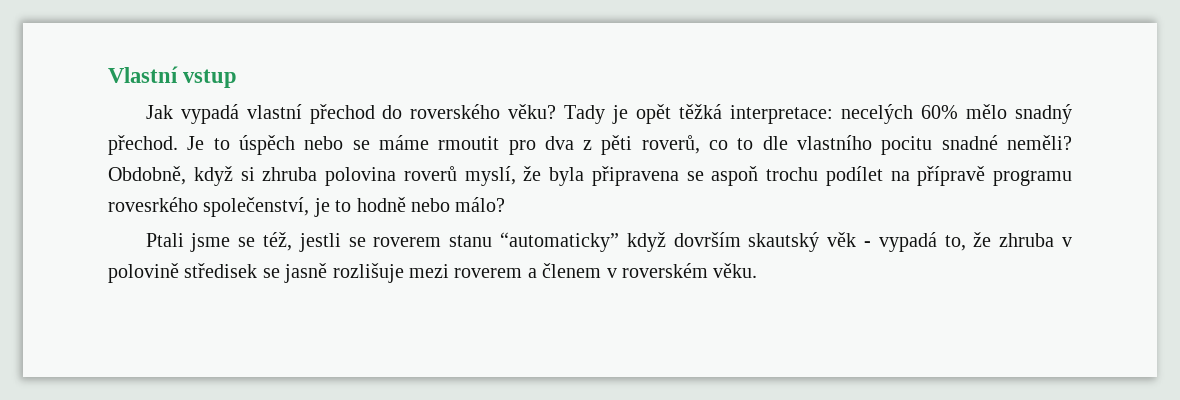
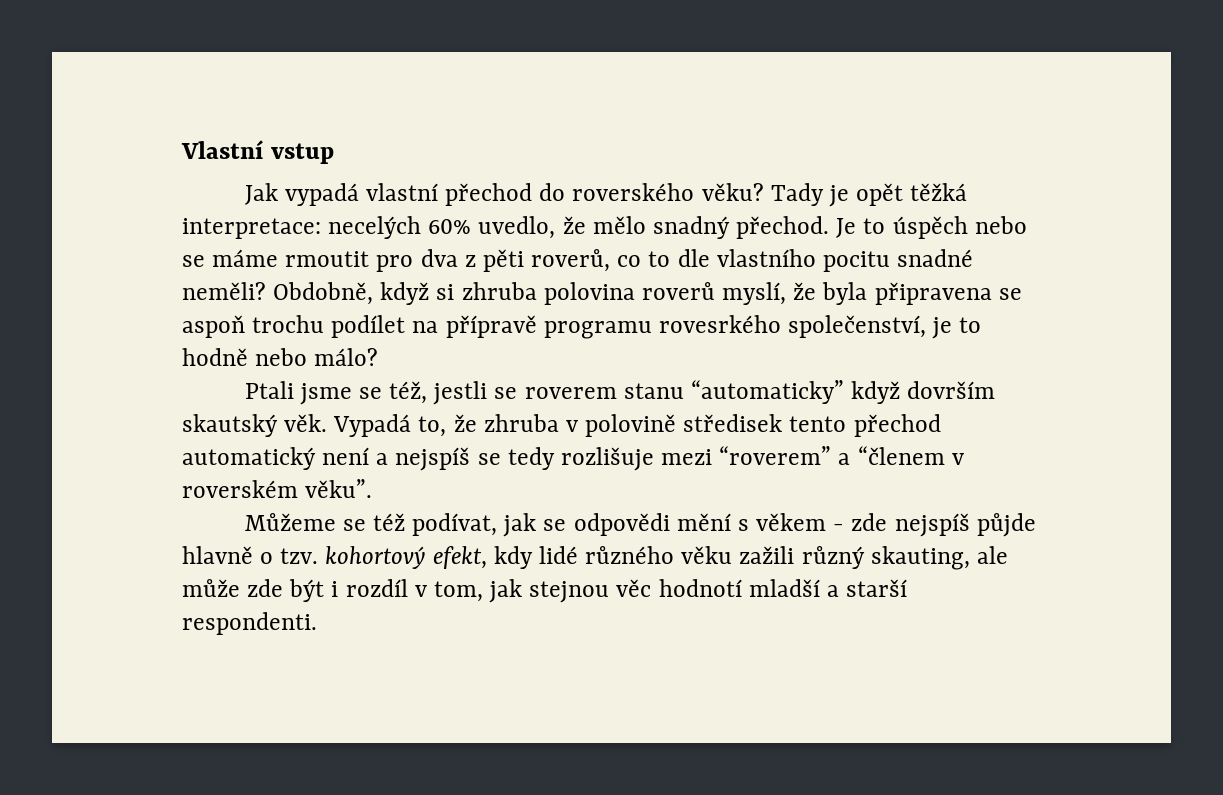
(959, 112) none -> [478,216,586,239] uvedlo, že
[827,232,937,252] věk - vypadá -> [284,414,412,437] věk. Vypadá
[262,263,758,283] se jasně rozlišuje mezi roverem a členem v roverském věku. -> [789,414,941,437] [182,446,964,471] [182,479,373,498] [244,513,1036,537] [182,546,1008,570] [182,579,908,603] [182,612,317,635] tento přechod automatický není a nejspíš se tedy rozlišuje mezi “roverem” a “členem v roverském věku”. // Můžeme se též podívat, jak se odpovědi mění s věkem - zde nejspíš půjde hlavně o tzv. kohortový efekt, kdy lidé různého věku zažili různý skauting, ale může zde být i rozdíl v tom, jak stejnou věc hodnotí mladší a starší respondenti.

